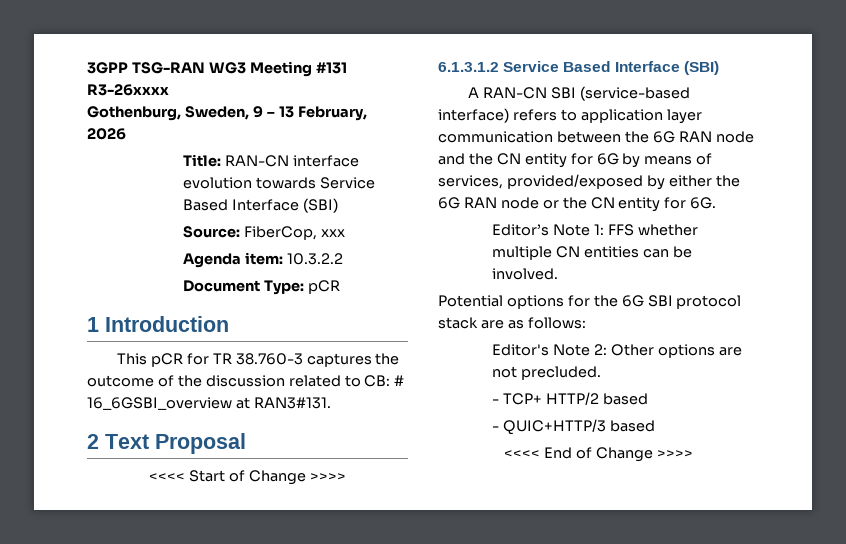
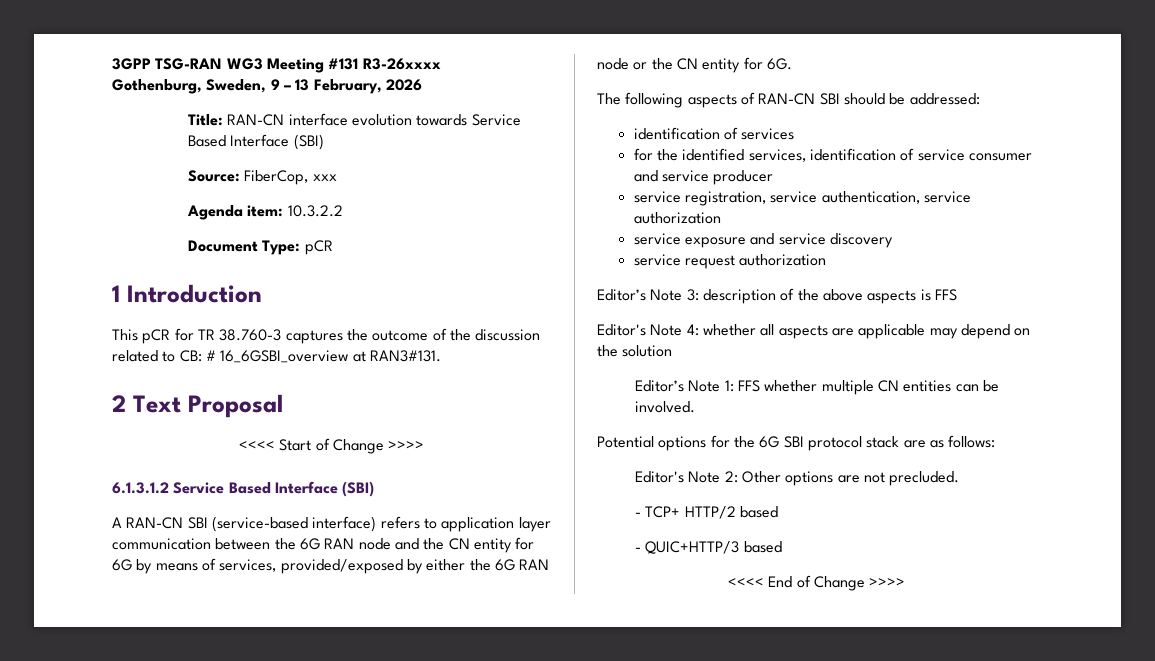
(717, 203) none -> [597,92,980,108] [633,127,795,140] [633,148,1032,162] [633,170,774,185] [633,191,971,206] [633,212,721,224] [633,233,893,248] [633,254,827,269] [597,288,957,304] [597,324,1031,339] [597,345,673,357] // The following aspects of RAN-CN SBI should be addressed: // identification of services // for the identified services, identification of service consumer and service producer // service registration, service authentication, service authorization // service exposure and service discovery // service request authorization // Editor’s Note 3: description of the above aspects is FFS // Editor's Note 4: whether all aspects are applicable may depend on the solution

